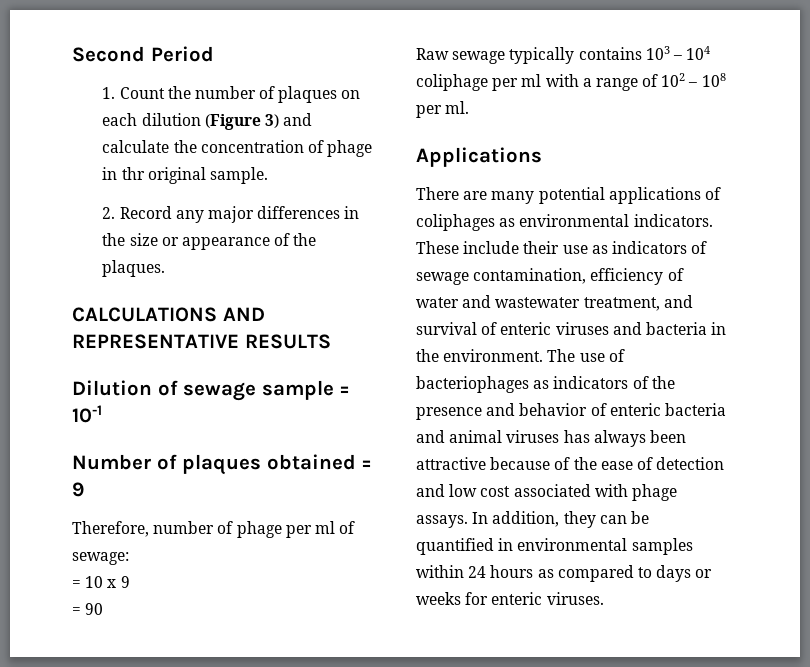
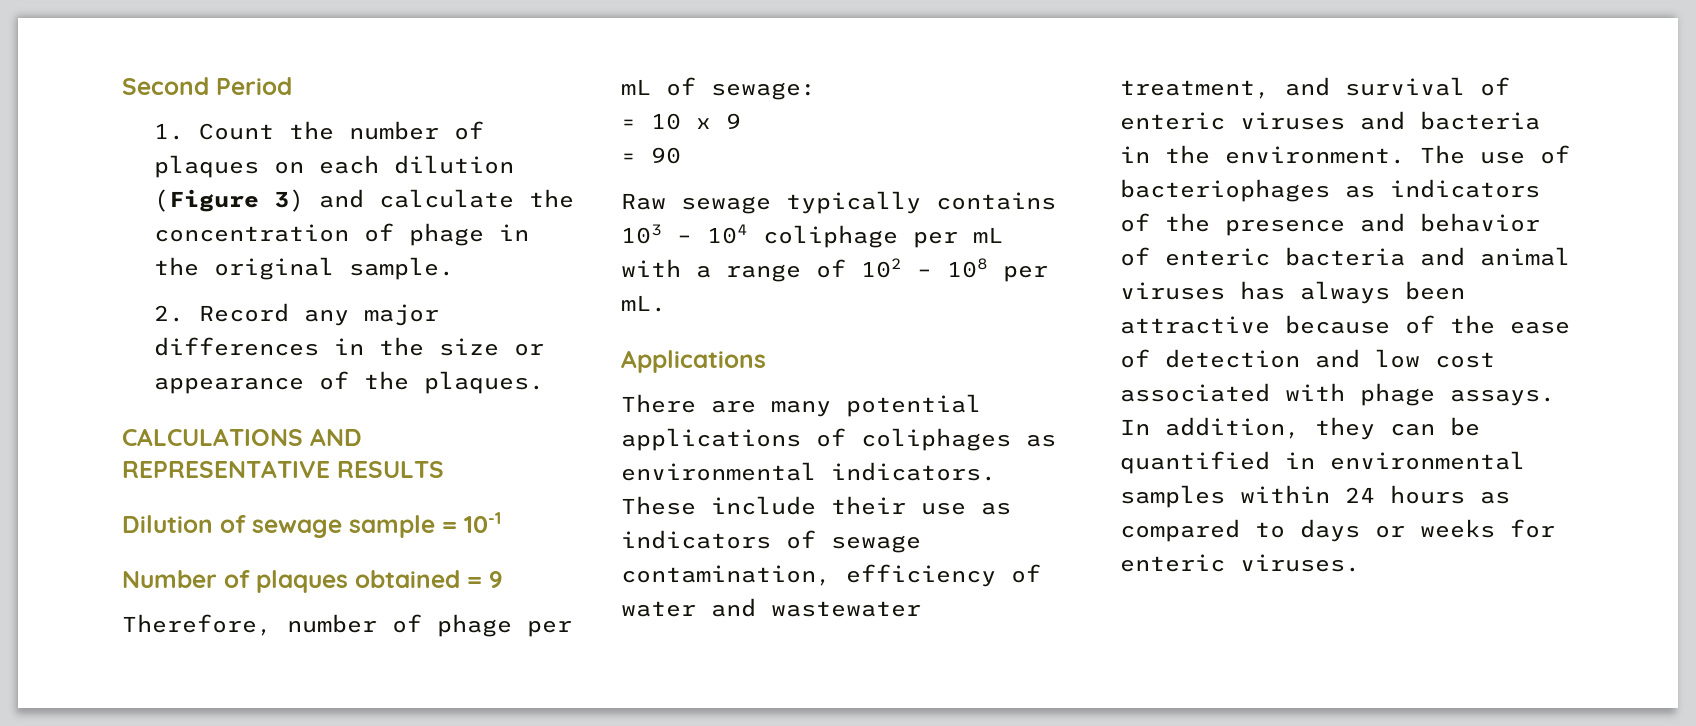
[121,167,145,180] thr -> [153,257,199,276] the
[314,521,335,534] ml -> [621,79,651,95] mL
[521,74,542,87] ml -> [973,227,1003,243] mL
[445,101,470,114] ml. -> [621,295,666,312] mL.

